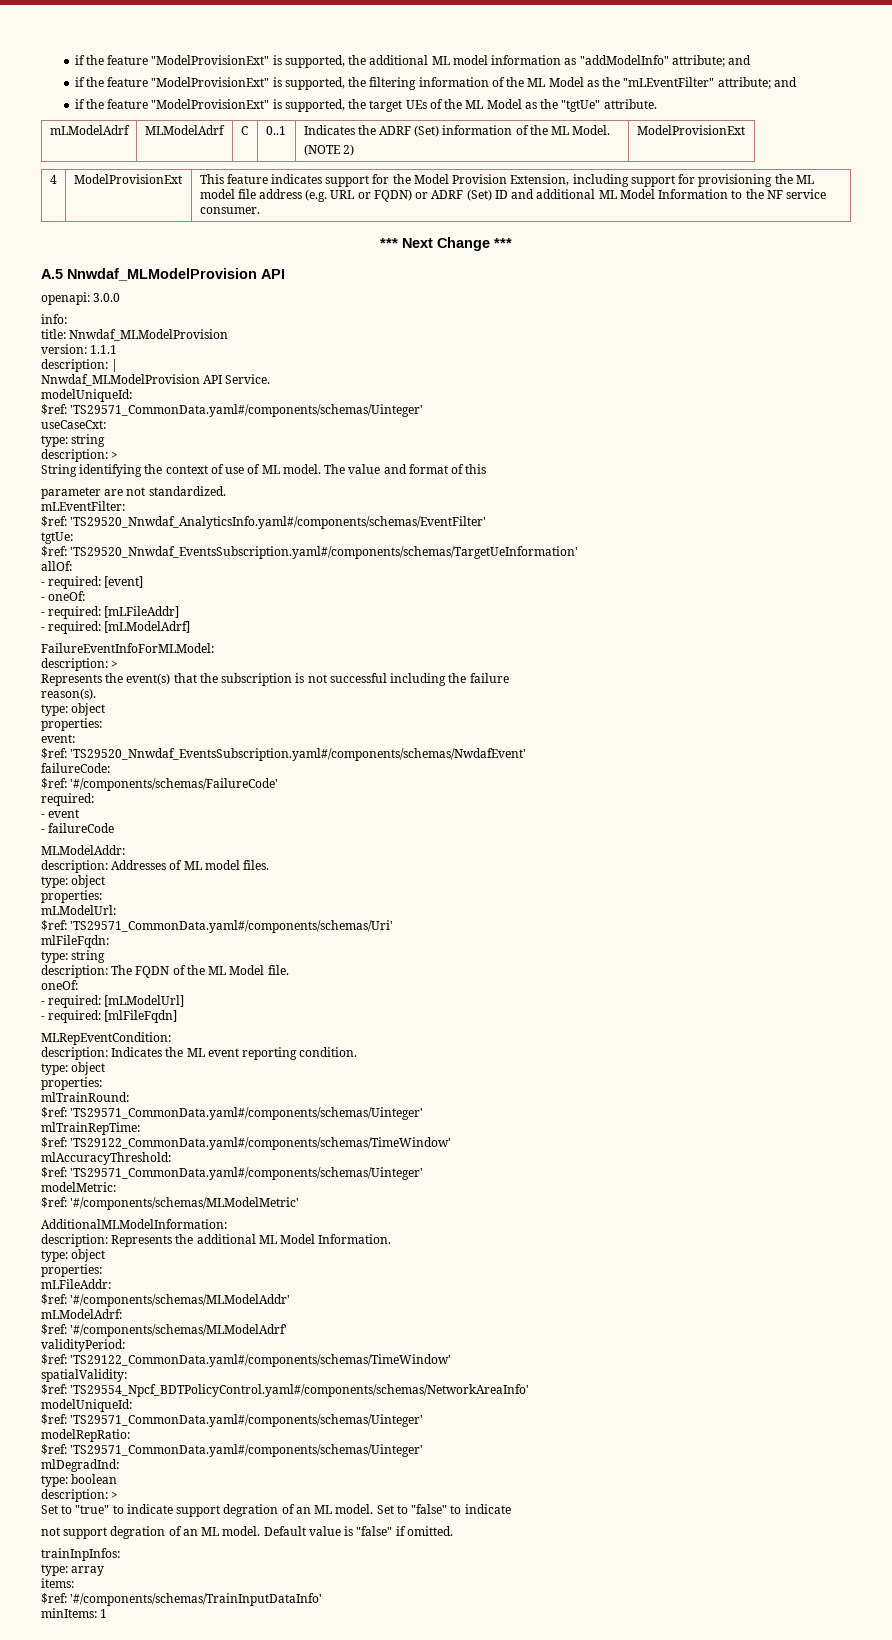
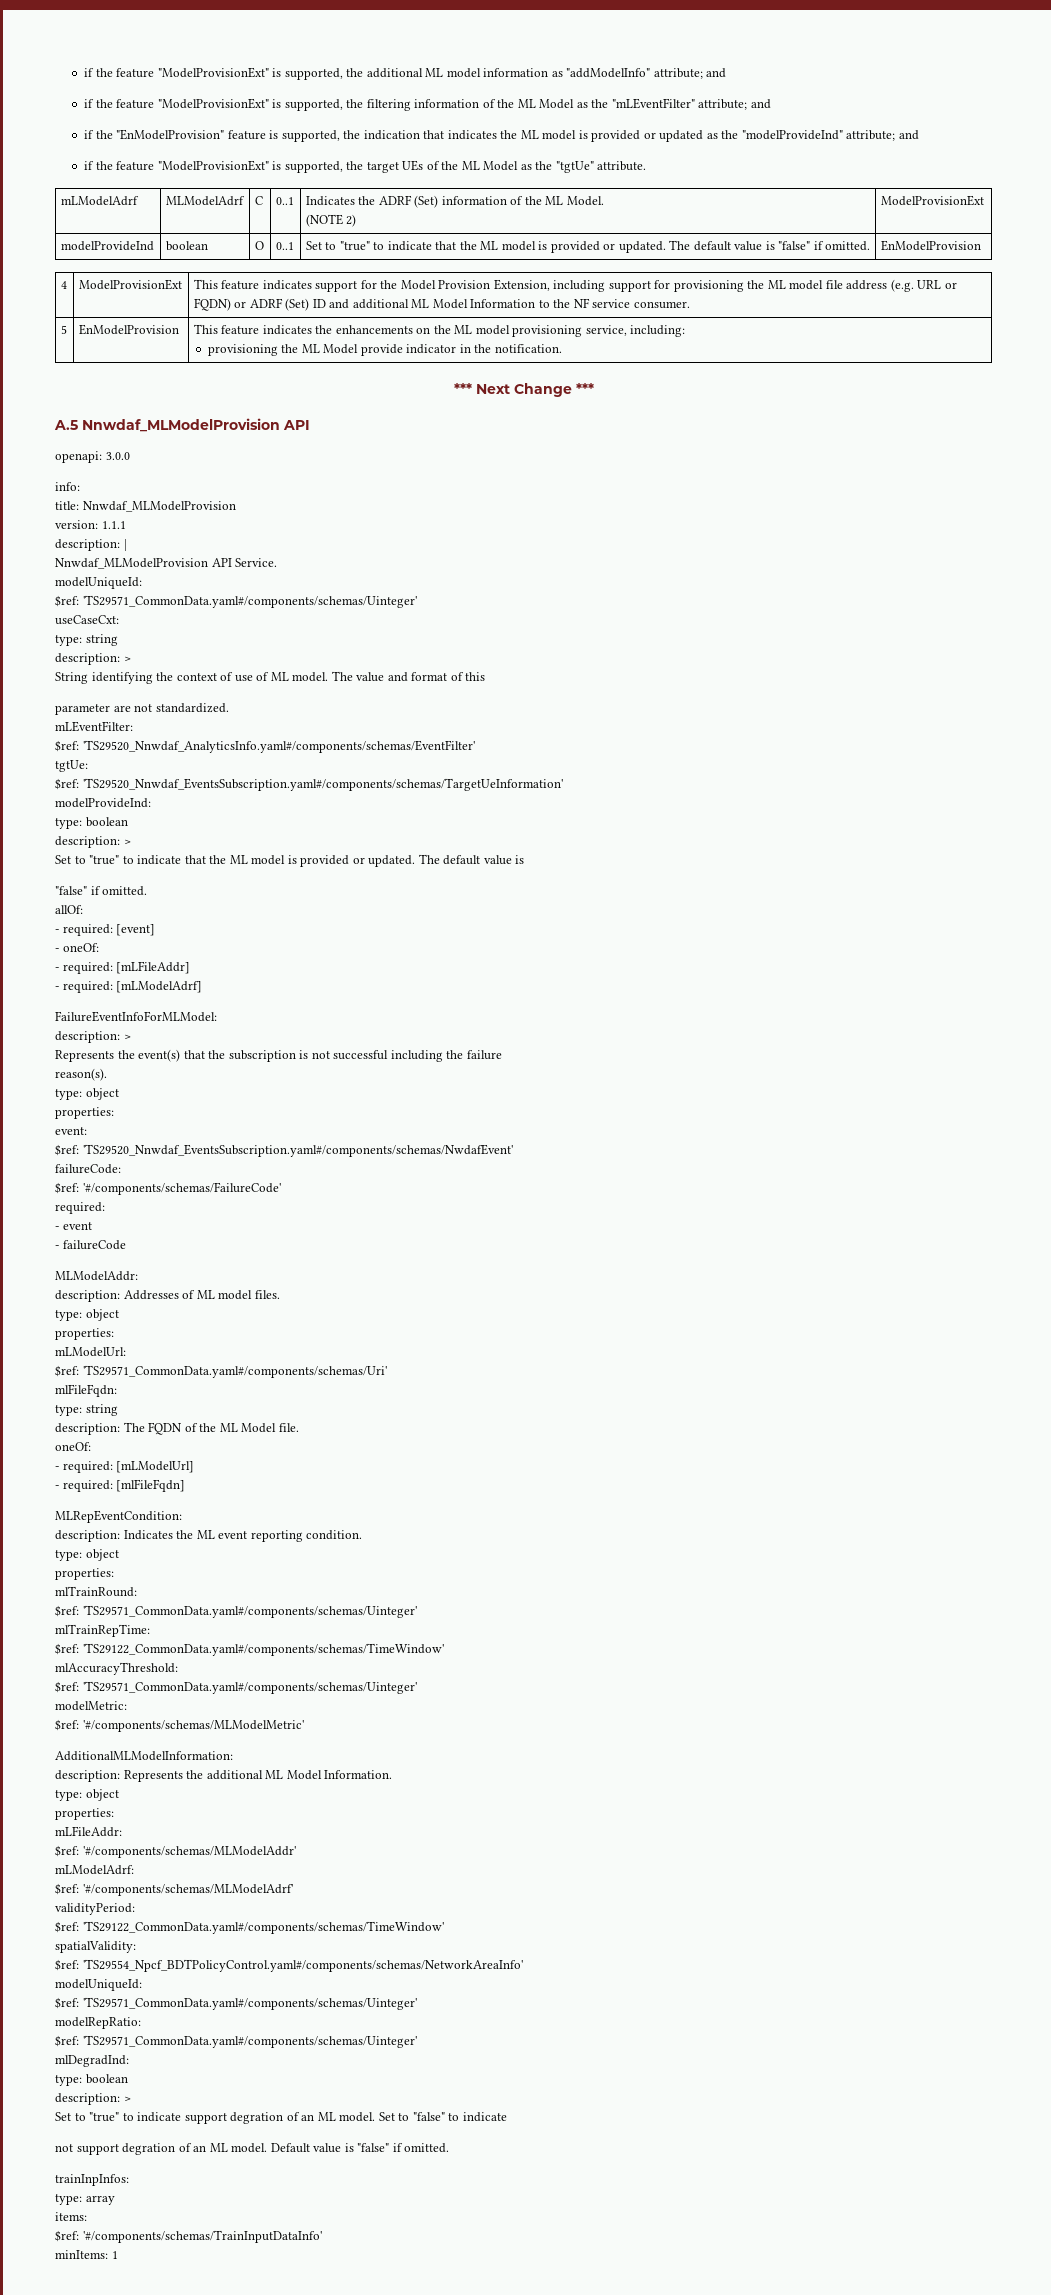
(797, 82) none -> [84,129,919,142] // if the "EnModelProvision" feature is supported, the indication that indicates the ML model is provided or updated as the "modelProvideInd" attribute; and
(745, 130) none -> [60,241,154,251] [165,241,208,251] [254,241,264,250] [275,242,294,250] [305,240,871,253] [880,240,981,251] // modelProvideInd | boolean | O | 0..1 | Set to "true" to indicate that the ML model is provided or updated. The default value is "false" if omitted. | EnModelProvision
(260, 210) none -> [60,325,67,334] [78,324,179,335] [193,324,686,337] [207,344,562,356] // 5 | EnModelProvision | This feature indicates the enhancements on the ML model provisioning service, including: // provisioning the ML Model provide indicator in the notification.
(579, 552) none -> [55,798,151,808] [55,817,128,829] [55,836,131,848] [55,854,525,867] [55,886,148,896] // modelProvideInd: // type: boolean // description: > // Set to "true" to indicate that the ML model is provided or updated. The default value is // "false" if omitted.

